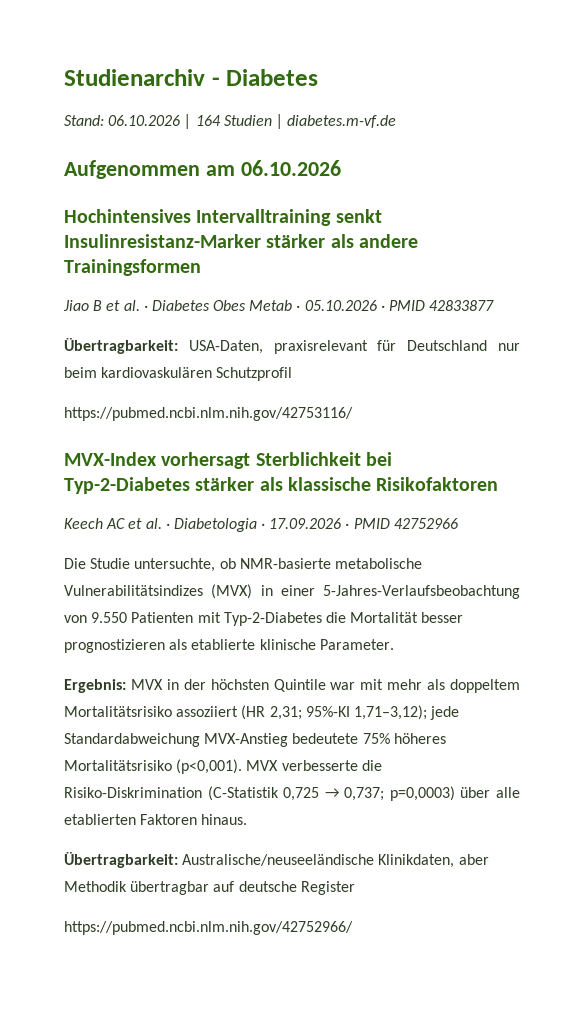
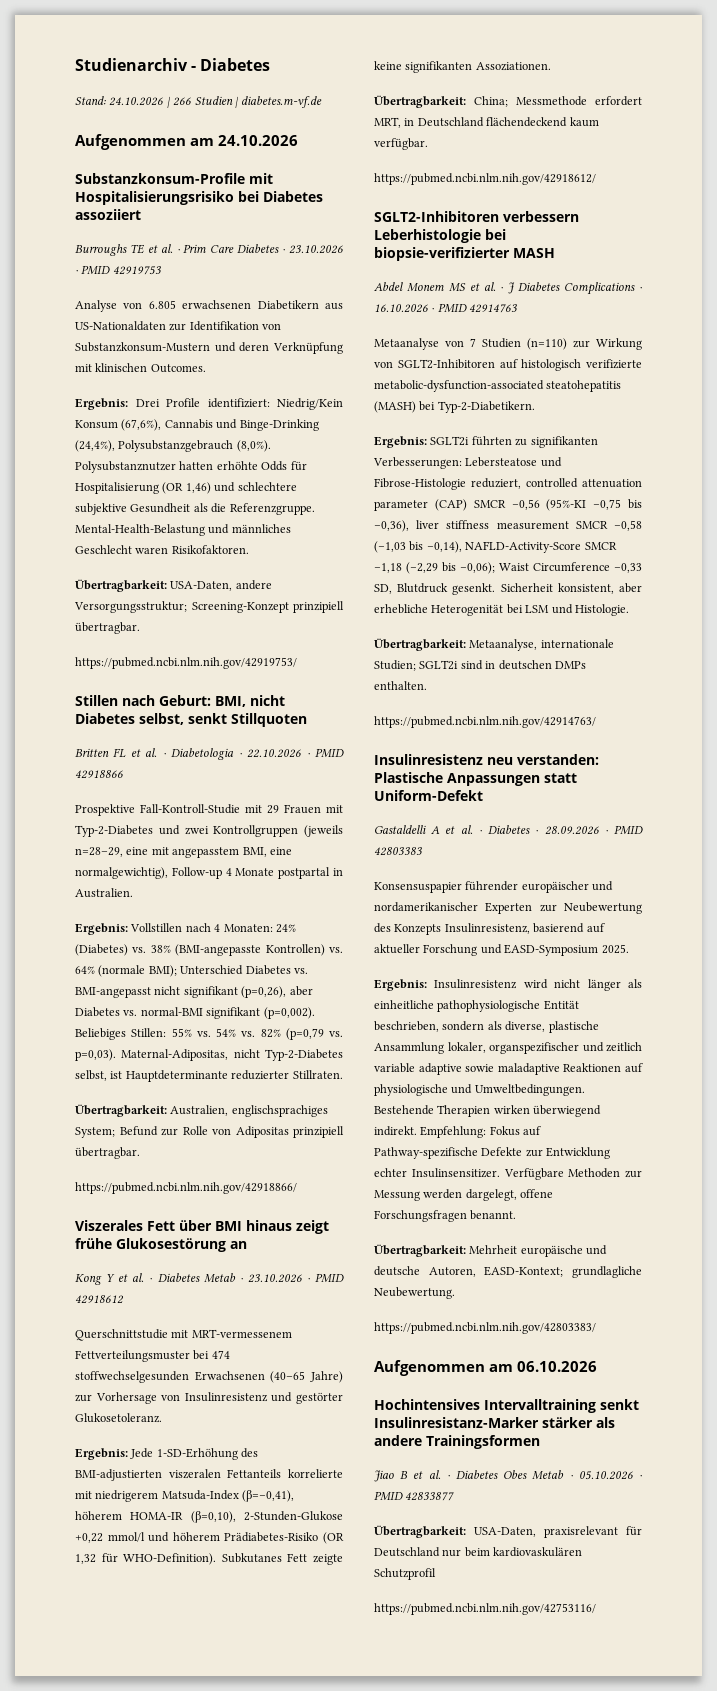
[108,114,221,129] 06.10.2026 | 164 -> [109,96,192,108] 24.10.2026 | 266
(397, 121) none -> [75,134,298,150] [75,173,273,184] [75,191,323,205] [75,209,141,220] [75,244,343,256] [75,265,161,275] [75,300,343,312] [75,321,282,331] [75,342,343,354] [75,363,206,373] [75,398,343,410] [75,419,319,431] [75,440,271,452] [75,461,307,473] [75,482,297,494] [75,503,315,515] [75,524,291,536] [75,545,249,554] [75,579,272,592] [74,601,344,613] [75,622,140,634] [75,657,297,669] [75,695,285,707] [75,713,307,727] [75,748,345,760] [75,770,123,779] [75,804,343,816] [75,825,343,837] [75,847,292,858] [75,867,344,879] [75,888,133,898] [75,923,296,935] [75,944,343,956] [75,965,308,977] [75,986,313,998] [75,1007,315,1019] [75,1028,343,1040] [75,1049,343,1061] [75,1070,343,1082] [75,1104,328,1117] [75,1126,344,1138] [75,1147,140,1159] [75,1182,297,1194] [75,1220,329,1234] [75,1238,247,1252] [75,1273,344,1285] [75,1295,124,1304] [75,1329,292,1341] [75,1350,230,1362] [75,1371,343,1383] [75,1392,343,1404] [75,1413,162,1423] [75,1448,259,1460] [75,1469,343,1481] [75,1490,295,1502] [75,1511,343,1523] [75,1532,344,1544] [75,1553,343,1565] [374,61,551,73] [374,95,642,108] [374,117,599,128] [374,138,428,150] [374,173,596,185] [374,211,579,222] [374,229,506,243] [374,247,555,261] [374,282,642,295] [374,303,518,313] [374,338,642,350] [374,359,642,371] [374,380,622,392] [374,401,535,413] [374,436,598,448] [373,457,562,469] [374,478,642,490] [374,499,642,511] [374,520,642,532] [374,541,617,553] [374,562,642,574] [374,583,642,595] [374,604,629,616] [374,638,614,651] [374,660,586,671] [374,681,427,690] [374,716,596,728] [374,754,599,765] [374,772,577,786] [374,790,483,801] [374,825,643,835] [374,847,422,856] [374,881,614,893] [374,902,642,914] [374,923,605,935] [374,944,629,956] [374,979,642,991] [374,1000,579,1012] [374,1021,599,1033] [374,1042,642,1054] [374,1063,643,1075] [374,1084,585,1096] [374,1105,602,1117] [374,1126,542,1138] [374,1147,611,1159] [374,1168,642,1180] [374,1189,554,1201] [374,1210,517,1222] [374,1244,608,1257] [374,1266,642,1278] [374,1287,455,1299] [374,1322,596,1334] // Aufgenommen am 24.10.2026 // Substanzkonsum-Profile mit Hospitalisierungsrisiko bei Diabetes assoziiert // Burroughs TE et al. · Prim Care Diabetes · 23.10.2026 · PMID 42919753 // Analyse von 6.805 erwachsenen Diabetikern aus US-Nationaldaten zur Identifikation von Substanzkonsum-Mustern und deren Verknüpfung mit klinischen Outcomes. // Ergebnis: Drei Profile identifiziert: Niedrig/Kein Konsum (67,6%), Cannabis und Binge-Drinking (24,4%), Polysubstanzgebrauch (8,0%). Polysubstanznutzer hatten erhöhte Odds für Hospitalisierung (OR 1,46) und schlechtere subjektive Gesundheit als die Referenzgruppe. Mental-Health-Belastung und männliches Geschlecht waren Risikofaktoren. // Übertragbarkeit: USA-Daten, andere Versorgungsstruktur; Screening-Konzept prinzipiell übertragbar. // https://pubmed.ncbi.nlm.nih.gov/42919753/ // Stillen nach Geburt: BMI, nicht Diabetes selbst, senkt Stillquoten // Britten FL et al. · Diabetologia · 22.10.2026 · PMID 42918866 // Prospektive Fall-Kontroll-Studie mit 29 Frauen mit Typ-2-Diabetes und zwei Kontrollgruppen (jeweils n=28–29, eine mit angepasstem BMI, eine normalgewichtig), Follow-up 4 Monate postpartal in Australien. // Ergebnis: Vollstillen nach 4 Monaten: 24% (Diabetes) vs. 38% (BMI-angepasste Kontrollen) vs. 64% (normale BMI); Unterschied Diabetes vs. BMI-angepasst nicht signifikant (p=0,26), aber Diabetes vs. normal-BMI signifikant (p=0,002). Beliebiges Stillen: 55% vs. 54% vs. 82% (p=0,79 vs. p=0,03). Maternal-Adipositas, nicht Typ-2-Diabetes selbst, ist Hauptdeterminante reduzierter Stillraten. // Übertragbarkeit: Australien, englischsprachiges System; Befund zur Rolle von Adipositas prinzipiell übertragbar. // https://pubmed.ncbi.nlm.nih.gov/42918866/ // Viszerales Fett über BMI hinaus zeigt frühe Glukosestörung an // Kong Y et al. · Diabetes Metab · 23.10.2026 · PMID 42918612 // Querschnittstudie mit MRT-vermessenem Fettverteilungsmuster bei 474 stoffwechselgesunden Erwachsenen (40–65 Jahre) zur Vorhersage von Insulinresistenz und gestörter Glukosetoleranz. // Ergebnis: Jede 1-SD-Erhöhung des BMI-adjustierten viszeralen Fettanteils korrelierte mit niedrigerem Matsuda-Index (β=−0,41), höherem HOMA-IR (β=0,10), 2-Stunden-Glukose +0,22 mmol/l und höherem Prädiabetes-Risiko (OR 1,32 für WHO-Definition). Subkutanes Fett zeigte keine signifikanten Assoziationen. // Übertragbarkeit: China; Messmethode erfordert MRT, in Deutschland flächendeckend kaum verfügbar. // https://pubmed.ncbi.nlm.nih.gov/42918612/ // SGLT2-Inhibitoren verbessern Leberhistologie bei biopsie-verifizierter MASH // Abdel Monem MS et al. · J Diabetes Complications · 16.10.2026 · PMID 42914763 // Metaanalyse von 7 Studien (n=110) zur Wirkung von SGLT2-Inhibitoren auf histologisch verifizierte metabolic-dysfunction-associated steatohepatitis (MASH) bei Typ-2-Diabetikern. // Ergebnis: SGLT2i führten zu signifikanten Verbesserungen: Lebersteatose und Fibrose-Histologie reduziert, controlled attenuation parameter (CAP) SMCR −0,56 (95%-KI −0,75 bis −0,36), liver stiffness measurement SMCR −0,58 (−1,03 bis −0,14), NAFLD-Activity-Score SMCR −1,18 (−2,29 bis −0,06); Waist Circumference −0,33 SD, Blutdruck gesenkt. Sicherheit konsistent, aber erhebliche Heterogenität bei LSM und Histologie. // Übertragbarkeit: Metaanalyse, internationale Studien; SGLT2i sind in deutschen DMPs enthalten. // https://pubmed.ncbi.nlm.nih.gov/42914763/ // Insulinresistenz neu verstanden: Plastische Anpassungen statt Uniform-Defekt // Gastaldelli A et al. · Diabetes · 28.09.2026 · PMID 42803383 // Konsensuspapier führender europäischer und nordamerikanischer Experten zur Neubewertung des Konzepts Insulinresistenz, basierend auf aktueller Forschung und EASD-Symposium 2025. // Ergebnis: Insulinresistenz wird nicht länger als einheitliche pathophysiologische Entität beschrieben, sondern als diverse, plastische Ansammlung lokaler, organspezifischer und zeitlich variable adaptive sowie maladaptive Reaktionen auf physiologische und Umweltbedingungen. Bestehende Therapien wirken überwiegend indirekt. Empfehlung: Fokus auf Pathway-spezifische Defekte zur Entwicklung echter Insulinsensitizer. Verfügbare Methoden zur Messung werden dargelegt, offene Forschungsfragen benannt. // Übertragbarkeit: Mehrheit europäische und deutsche Autoren, EASD-Kontext; grundlagliche Neubewertung. // https://pubmed.ncbi.nlm.nih.gov/42803383/
[64,452,392,469] [64,477,499,494] [64,518,458,532] [64,558,422,572] [64,584,520,599] [64,612,464,626] [64,639,394,653] [64,679,520,693] [64,705,460,720] [64,733,446,747] [64,759,382,774] [64,786,520,801] [64,814,248,825] [64,852,489,868] [64,881,355,895] [64,921,353,935] // MVX-Index vorhersagt Sterblichkeit bei Typ-2-Diabetes stärker als klassische Risikofaktoren // Keech AC et al. · Diabetologia · 17.09.2026 · PMID 42752966 // Die Studie untersuchte, ob NMR-basierte metabolische Vulnerabilitätsindizes (MVX) in einer 5-Jahres-Verlaufsbeobachtung von 9.550 Patienten mit Typ-2-Diabetes die Mortalität besser prognostizieren als etablierte klinische Parameter. // Ergebnis: MVX in der höchsten Quintile war mit mehr als doppeltem Mortalitätsrisiko assoziiert (HR 2,31; 95%-KI 1,71–3,12); jede Standardabweichung MVX-Anstieg bedeutete 75% höheres Mortalitätsrisiko (p<0,001). MVX verbesserte die Risiko-Diskrimination (C-Statistik 0,725 → 0,737; p=0,0003) über alle etablierten Faktoren hinaus. // Übertragbarkeit: Australische/neuseeländische Klinikdaten, aber Methodik übertragbar auf deutsche Register // https://pubmed.ncbi.nlm.nih.gov/42752966/ -> (596, 1609) none

